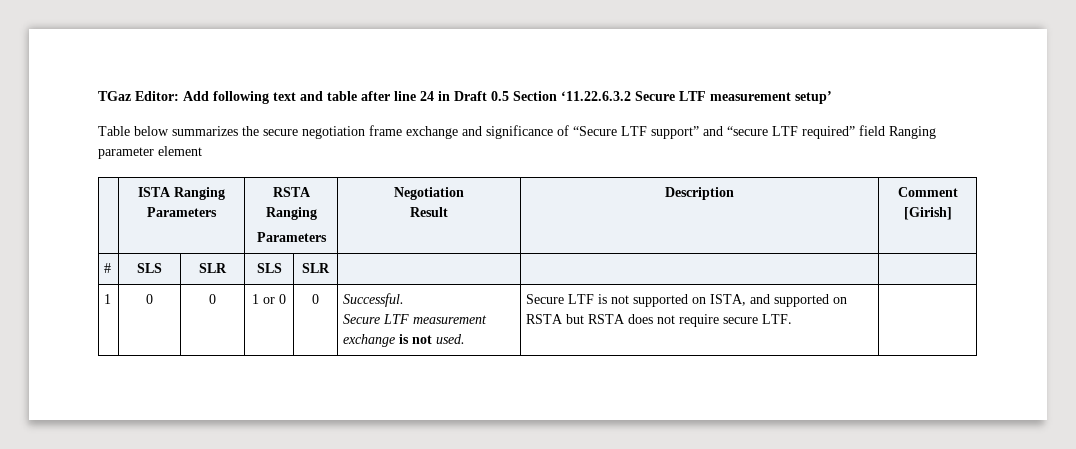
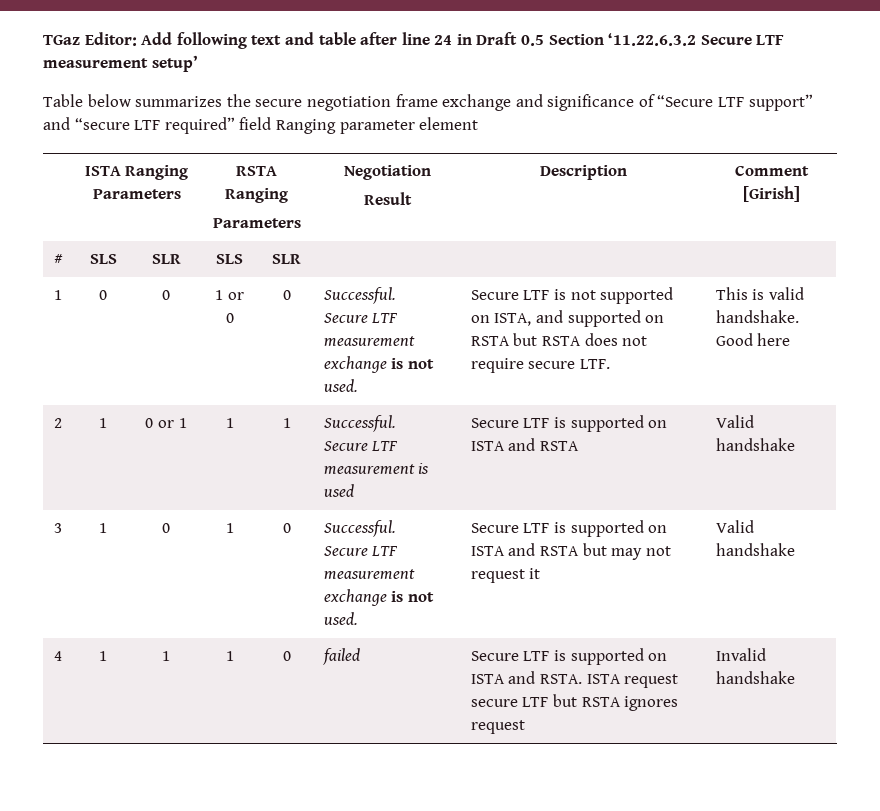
(793, 319) none -> [715,287,805,300] [715,310,799,323] [715,333,791,346] [53,418,62,428] [99,418,107,428] [145,418,187,428] [225,418,234,428] [282,418,291,428] [323,415,396,432] [323,441,399,451] [323,463,430,475] [323,484,354,497] [470,415,668,432] [470,438,580,451] [715,415,754,428] [715,438,795,451] [53,523,62,533] [99,523,107,533] [162,523,170,533] [225,523,234,533] [282,523,291,533] [323,520,396,537] [323,546,399,556] [323,569,415,580] [323,589,435,606] [323,612,358,625] [470,520,668,537] [470,543,671,560] [470,568,541,583] [715,520,754,533] [715,543,795,556] [53,651,62,661] [99,651,107,661] [162,651,170,661] [225,651,234,661] [282,651,291,661] [322,648,360,665] [470,648,668,665] [470,671,679,688] [470,694,679,711] [470,720,525,734] [715,648,766,661] [715,671,795,684] This is valid handshake. Good here // 2 | 1 | 0 or 1 | 1 | 1 | Successful. // Secure LTF measurement is used | Secure LTF is supported on ISTA and RSTA | Valid handshake // 3 | 1 | 0 | 1 | 0 | Successful. // Secure LTF measurement exchange is not used. | Secure LTF is supported on ISTA and RSTA but may not request it | Valid handshake // 4 | 1 | 1 | 1 | 0 | failed | Secure LTF is supported on ISTA and RSTA. ISTA request secure LTF but RSTA ignores request | Invalid handshake

